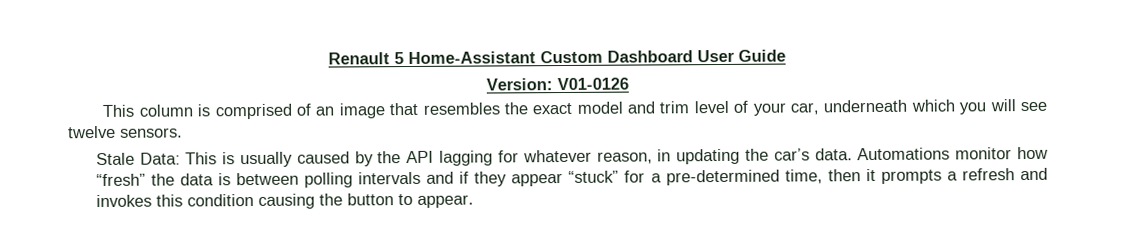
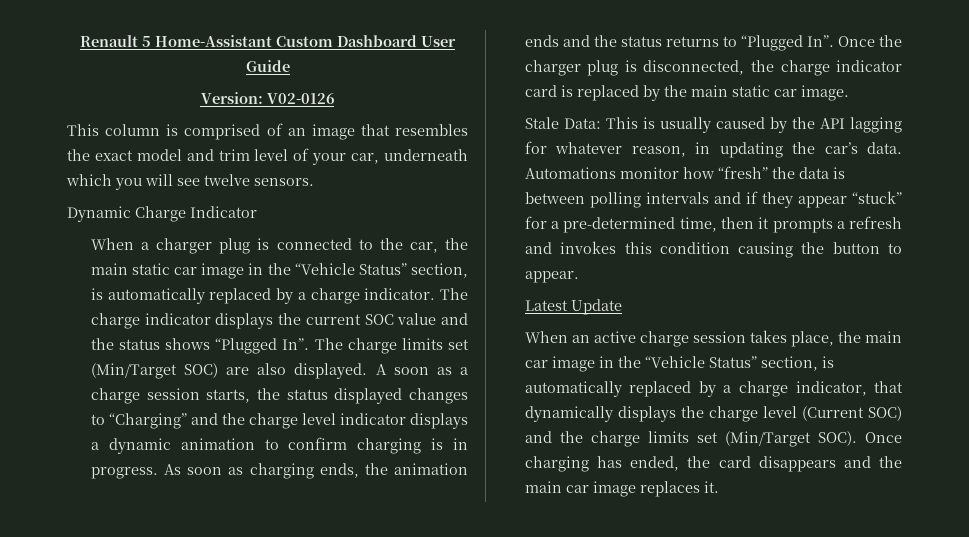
[556,77,629,91] V01-0126 -> [266,93,335,104] V02-0126
(183, 132) none -> [67,206,257,222] [90,238,469,254] [90,263,468,279] [90,288,468,304] [90,313,468,329] [90,338,469,354] [90,363,468,379] [90,388,468,404] [90,413,468,429] [90,437,468,454] [90,463,468,479] [524,35,902,51] [524,60,902,76] [524,85,849,101] // Dynamic Charge Indicator // When a charger plug is connected to the car, the main static car image in the “Vehicle Status” section, is automatically replaced by a charge indicator. The charge indicator displays the current SOC value and the status shows “Plugged In”. The charge limits set (Min/Target SOC) are also displayed. A soon as a charge session starts, the status displayed changes to “Charging” and the charge level indicator displays a dynamic animation to confirm charging is in progress. As soon as charging ends, the animation ends and the status returns to “Plugged In”. Once the charger plug is disconnected, the charge indicator card is replaced by the main static car image.
(474, 201) none -> [524,299,622,315] [524,330,902,347] [524,356,834,372] [524,381,903,397] [524,406,902,422] [524,431,902,447] [524,456,902,472] [524,481,719,497] // Latest Update // When an active charge session takes place, the main car image in the “Vehicle Status” section, is automatically replaced by a charge indicator, that dynamically displays the charge level (Current SOC) and the charge limits set (Min/Target SOC). Once charging has ended, the card disappears and the main car image replaces it.

